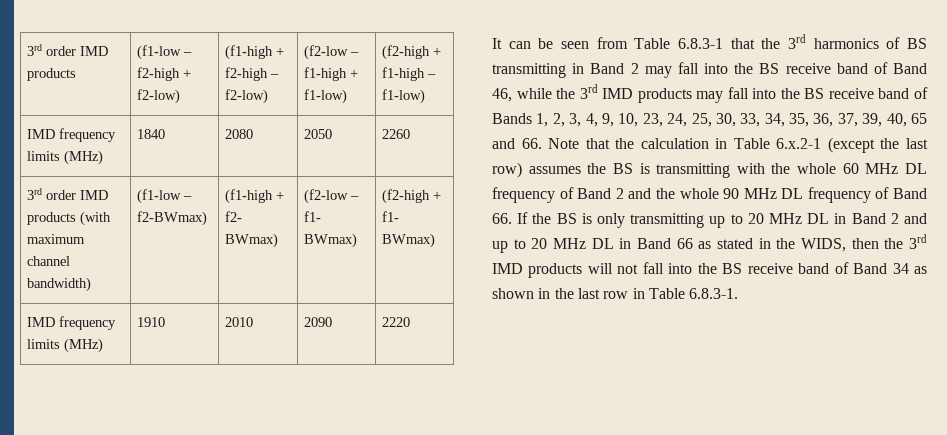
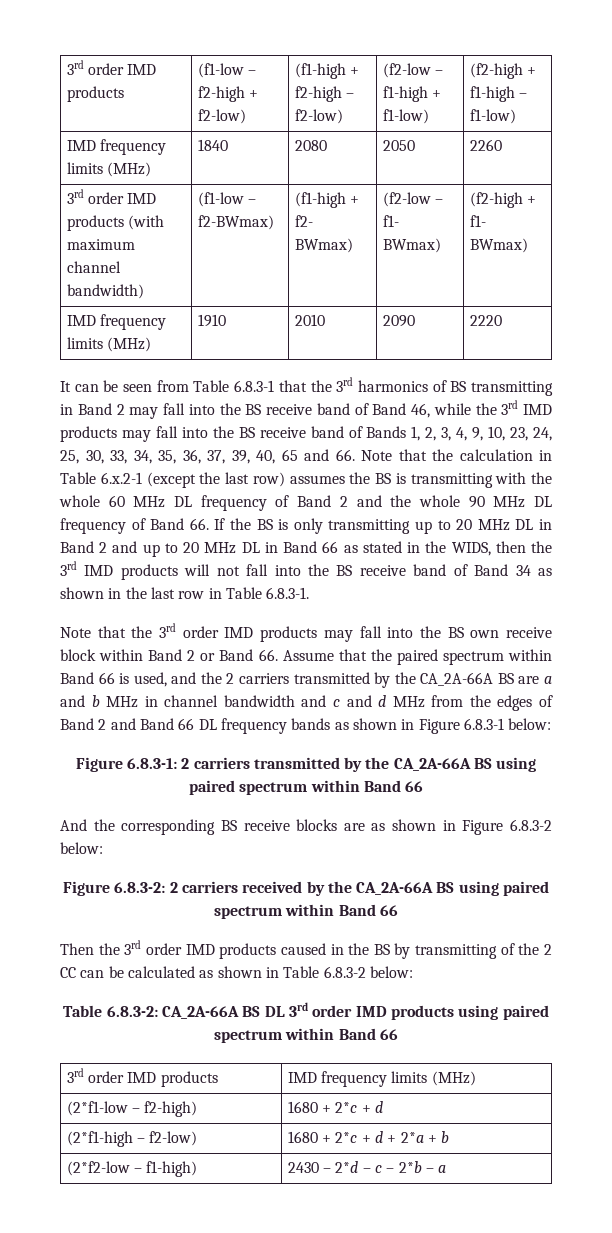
(739, 293) none -> [60,623,552,642] [60,649,552,665] [60,672,552,688] [60,695,553,711] [60,718,552,734] [75,757,537,772] [188,780,424,795] [60,819,552,835] [60,842,103,854] [62,881,550,896] [214,904,398,919] [60,940,553,959] [60,966,413,978] [63,1002,549,1020] [214,1028,398,1043] [66,1068,218,1087] [287,1071,476,1087] [66,1101,198,1117] [287,1101,384,1113] [66,1131,198,1147] [287,1131,450,1143] [66,1161,198,1177] [287,1161,447,1173] // Note that the 3rd order IMD products may fall into the BS own receive block within Band 2 or Band 66. Assume that the paired spectrum within Band 66 is used, and the 2 carriers transmitted by the CA_2A-66A BS are a and b MHz in channel bandwidth and c and d MHz from the edges of Band 2 and Band 66 DL frequency bands as shown in Figure 6.8.3-1 below: // Figure 6.8.3-1: 2 carriers transmitted by the CA_2A-66A BS using paired spectrum within Band 66 // And the corresponding BS receive blocks are as shown in Figure 6.8.3-2 below: // Figure 6.8.3-2: 2 carriers received by the CA_2A-66A BS using paired spectrum within Band 66 // Then the 3rd order IMD products caused in the BS by transmitting of the 2 CC can be calculated as shown in Table 6.8.3-2 below: // Table 6.8.3-2: CA_2A-66A BS DL 3rd order IMD products using paired spectrum within Band 66 // 3rd order IMD products | IMD frequency limits (MHz) // (2*f1-low – f2-high) | 1680 + 2*c + d // (2*f1-high – f2-low) | 1680 + 2*c + d + 2*a + b // (2*f2-low – f1-high) | 2430 – 2*d – c – 2*b – a

